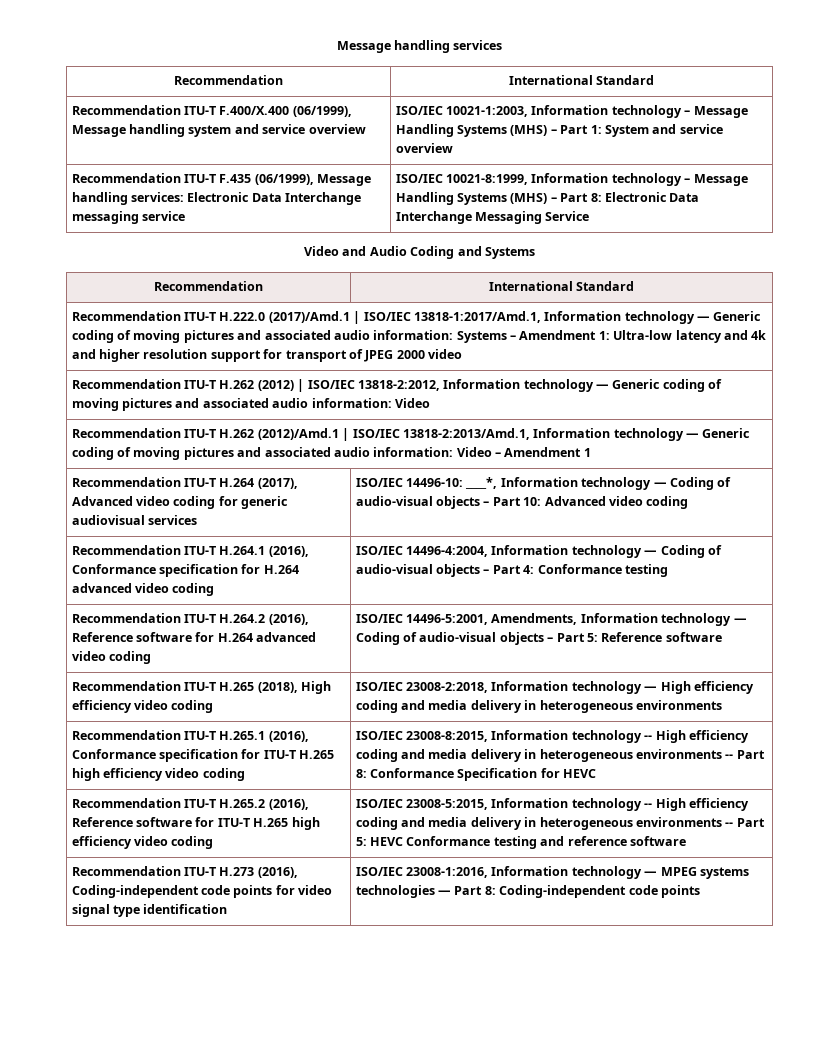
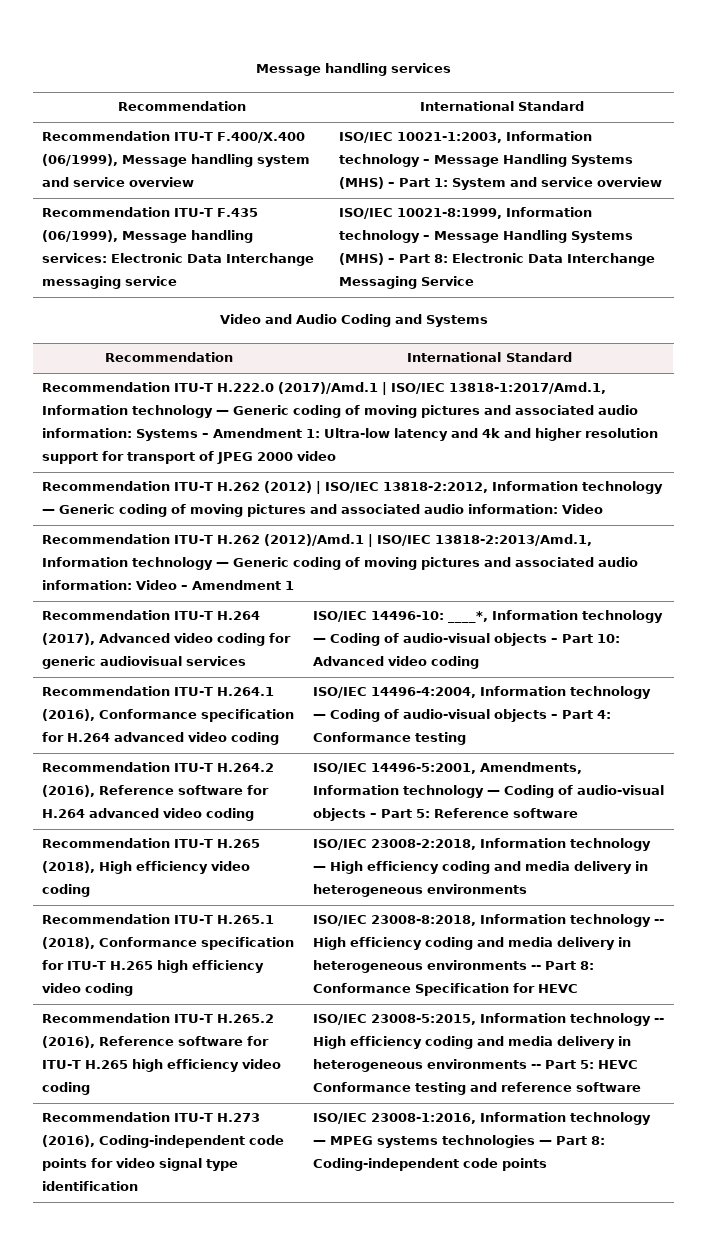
[268,731,309,742] (2016), -> [42,937,96,949] (2018),
[406,731,489,742] 23008-8:2015, -> [371,915,477,926] 23008-8:2018,

